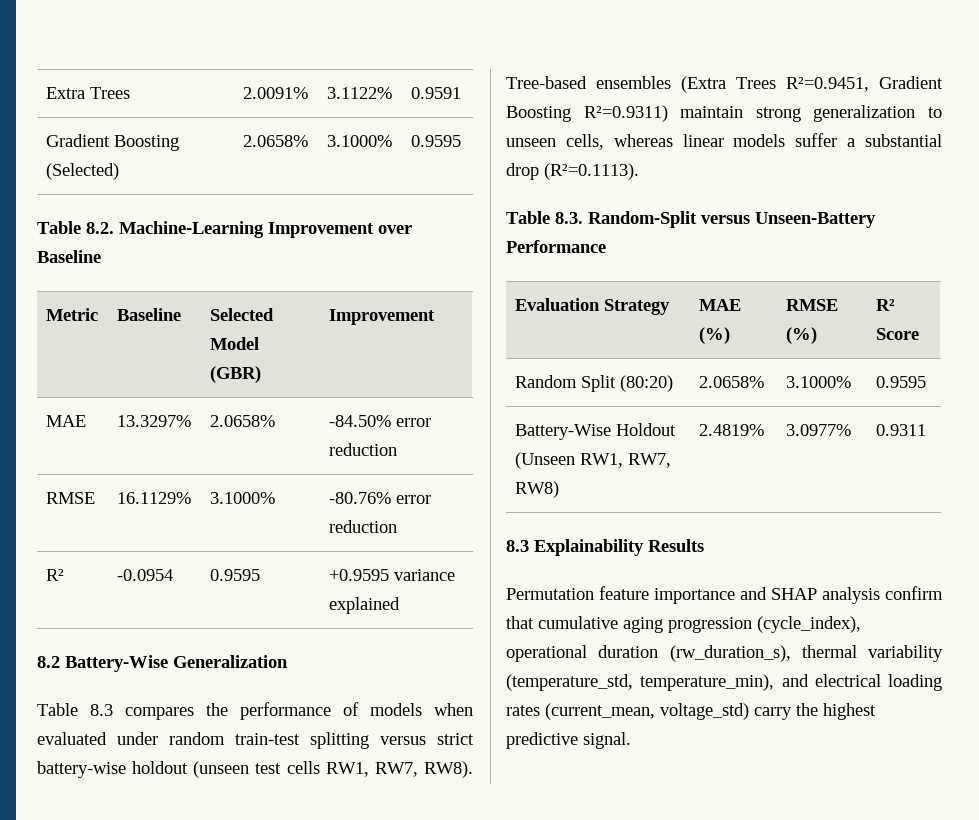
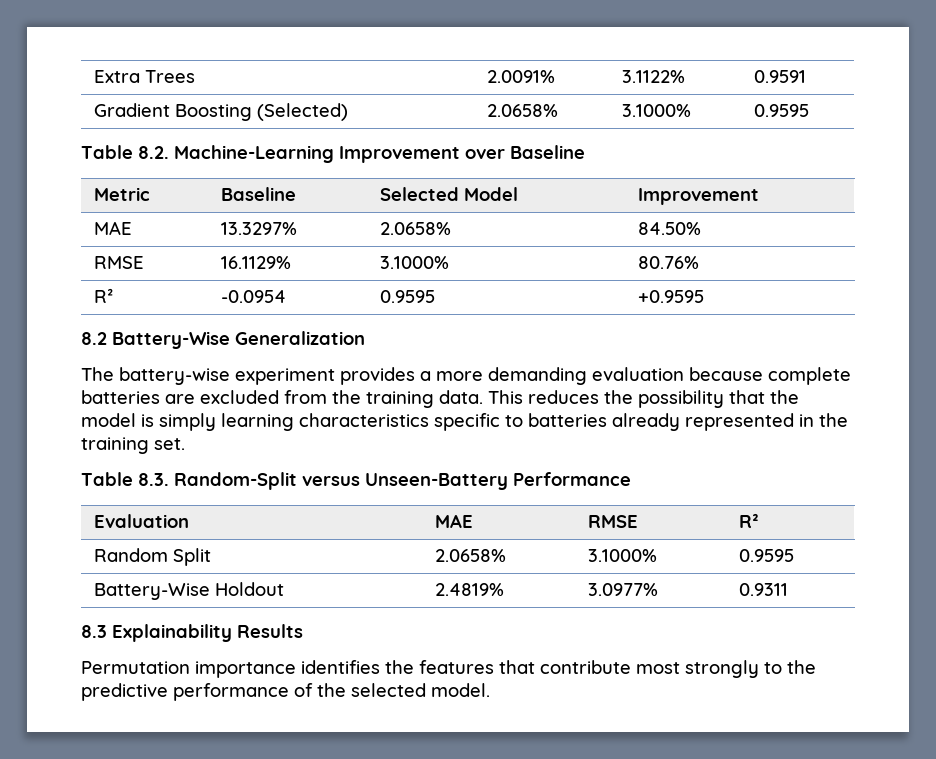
[210,366,262,383] (GBR) -> (518, 194) none
[329,415,432,427] [329,443,398,456] -84.50% error reduction -> [637,222,701,235] 84.50%
[329,492,432,504] [329,520,398,533] -80.76% error reduction -> [637,256,699,269] 80.76%
[394,569,456,581] [329,597,401,614] variance explained -> (704, 296) none
[37,702,473,720] [37,732,474,749] [37,761,474,778] [506,76,943,93] [506,105,942,122] [506,133,942,150] [506,163,639,180] Table 8.3 compares the performance of models when evaluated under random train-test splitting versus strict battery-wise holdout (unseen test cells RW1, RW7, RW8). Tree-based ensembles (Extra Trees R²=0.9451, Gradient Boosting R²=0.9311) maintain strong generalization to unseen cells, whereas linear models suffer a substantial drop (R²=0.1113). -> [81,367,851,385] [81,390,799,408] [81,413,848,431] [81,437,185,454] The battery-wise experiment provides a more demanding evaluation because complete batteries are excluded from the training data. This reduces the possibility that the model is simply learning characteristics specific to batteries already represented in the training set.
[604,299,671,315] [699,299,742,311] [699,327,731,344] [786,299,839,311] [786,327,818,344] [876,299,896,311] [876,328,920,340] Strategy | MAE (%) | RMSE (%) | R² Score -> [434,514,473,528] [587,515,638,528] [738,513,759,528] | MAE | RMSE | R²
[620,375,674,392] (80:20) -> (211, 557) none
[515,452,672,469] [515,481,560,498] (Unseen RW1, RW7, RW8) -> (284, 589) none
[599,586,943,604] [506,616,861,633] [506,645,943,662] [506,674,942,691] [506,703,876,720] [506,732,631,749] feature importance and SHAP analysis confirm that cumulative aging progression (cycle_index), operational duration (rw_duration_s), thermal variability (temperature_std, temperature_min), and electrical loading rates (current_mean, voltage_std) carry the highest predictive signal. -> [195,660,816,678] [81,683,490,701] importance identifies the features that contribute most strongly to the predictive performance of the selected model.

